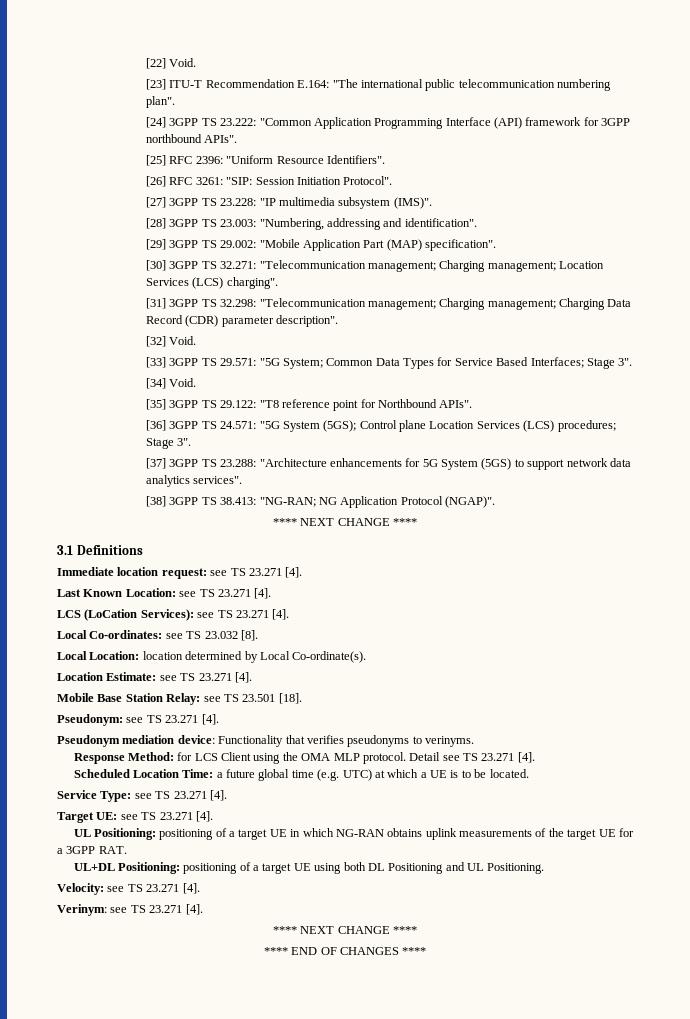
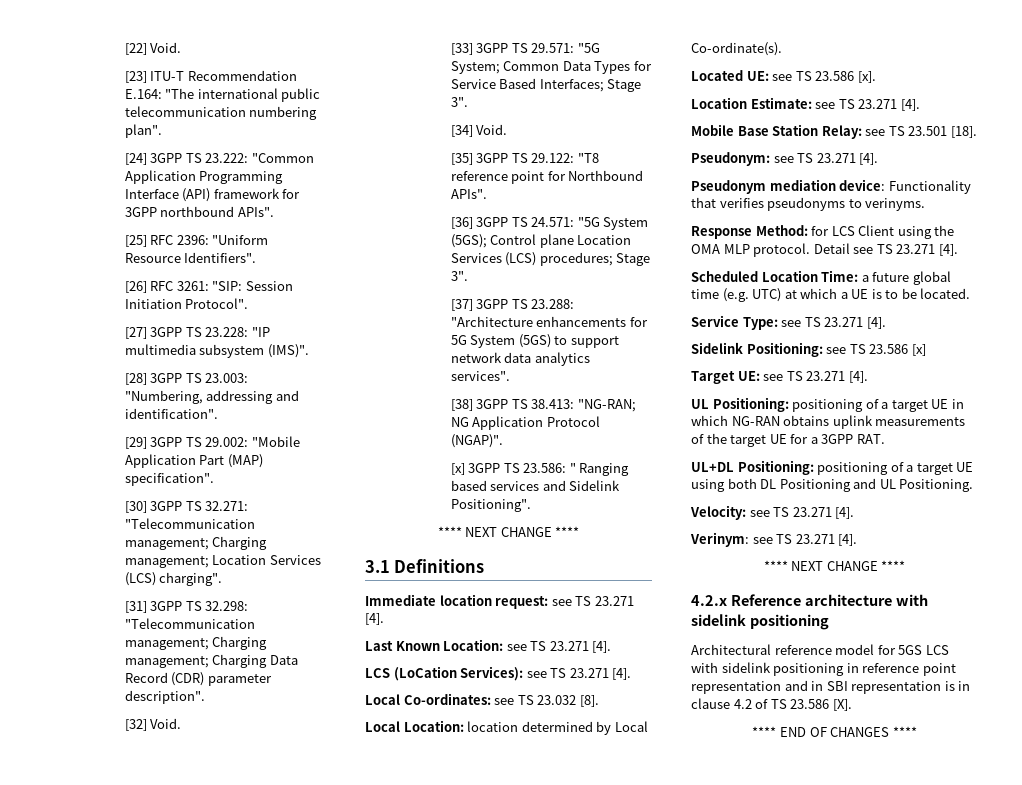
(496, 502) none -> [450,463,630,476] [450,480,621,491] [450,499,531,512] // [x] 3GPP TS 23.586: " Ranging based services and Sidelink Positioning".
(367, 657) none -> [691,70,876,83] // Located UE: see TS 23.586 [x].
(227, 795) none -> [691,342,926,357] // Sidelink Positioning: see TS 23.586 [x]
(418, 930) none -> [691,594,928,606] [691,614,829,630] [691,644,949,655] [691,662,956,676] [691,680,971,694] [691,698,852,711] // 4.2.x Reference architecture with sidelink positioning // Architectural reference model for 5GS LCS with sidelink positioning in reference point representation and in SBI representation is in clause 4.2 of TS 23.586 [X].

